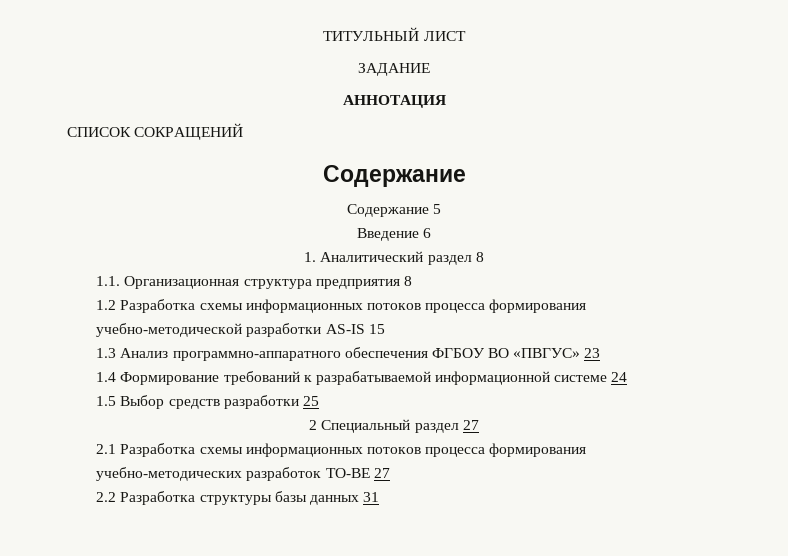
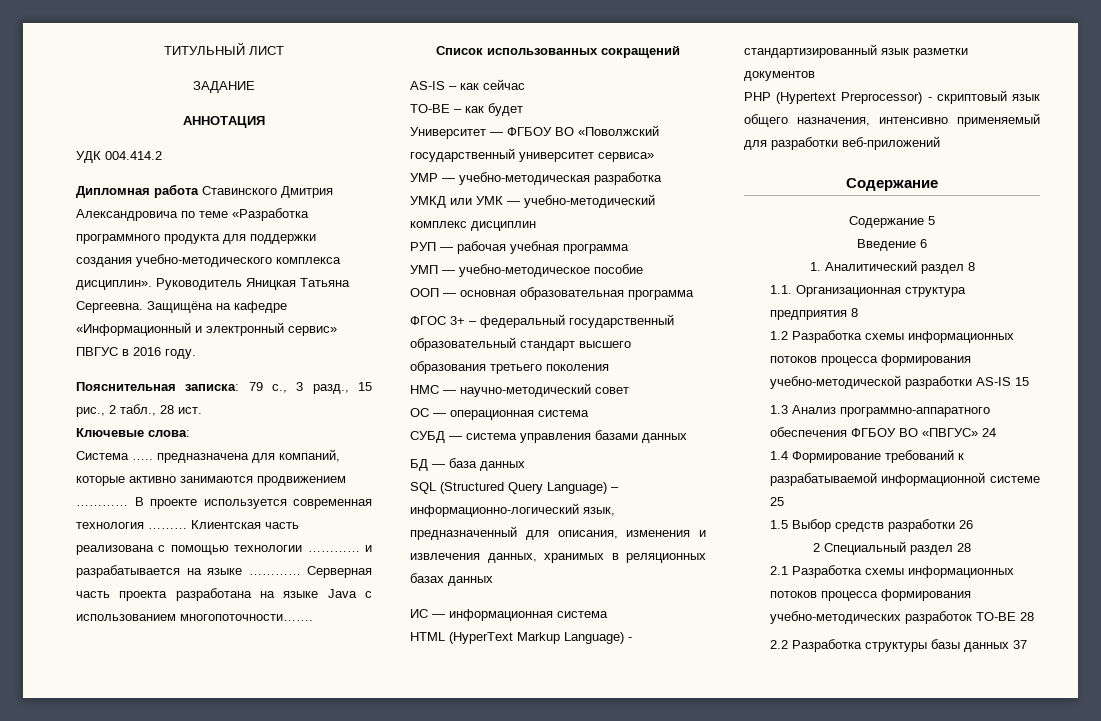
[67,123,244,140] СПИСОК СОКРАЩЕНИЙ -> [76,151,162,163] [76,184,333,198] [76,208,309,221] [76,234,316,244] [76,254,341,267] [76,278,350,290] [76,301,287,313] [76,322,337,336] [76,347,196,359] [76,382,372,394] [76,404,202,417] [76,428,190,437] [76,449,340,463] [76,476,346,486] [76,497,372,509] [76,520,299,529] [76,545,372,555] [76,565,372,578] [76,588,372,601] [76,614,313,621] [436,45,680,58] [410,79,525,90] [410,103,523,116] [410,125,659,139] [410,148,654,162] [410,172,662,185] [410,194,655,208] [410,221,536,231] [410,241,629,254] [410,264,643,277] [410,287,694,300] [410,314,674,328] [410,337,631,351] [410,361,609,374] [410,383,629,397] [410,408,589,420] [410,430,687,443] [410,458,525,471] [410,482,619,494] [410,503,615,517] [410,526,706,540] [410,553,706,563] [410,573,493,586] [410,609,608,621] [410,632,632,644] [744,44,968,58] [744,71,815,81] [744,90,1040,104] [744,113,1040,127] [744,136,940,150] УДК 004.414.2 // Дипломная работа Ставинского Дмитрия Александровича по теме «Разработка программного продукта для поддержки создания учебно-методического комплекса дисциплин». Руководитель Яницкая Татьяна Сергеевна. Защищёна на кафедре «Информационный и электронный сервис» ПВГУС в 2016 году. // Пояснительная записка: 79 с., 3 разд., 15 рис., 2 табл., 28 ист. // Ключевые слова: // Cистема ….. предназначена для компаний, которые активно занимаются продвижением ………… В проекте используется современная технология ……… Клиентская часть реализована с помощью технологии ………… и разрабатывается на языке ………… Серверная часть проекта разработана на языке Java с использованием многопоточности……. // Список использованных сокращений // AS-IS – как сейчас // TO-BE – как будет // Университет — ФГБОУ ВО «Поволжский государственный университет сервиса» // УМР — учебно-методическая разработка // УМКД или УМК — учебно-методический комплекс дисциплин // РУП — рабочая учебная программа // УМП — учебно-методическое пособие // ООП — основная образовательная программа // ФГОС 3+ – федеральный государственный образовательный стандарт высшего образования третьего поколения // НМС — научно-методический совет // ОС — операционная система // СУБД — система управления базами данных // БД — база данных // SQL (Structured Query Language) – информационно-логический язык, предназначенный для описания, изменения и извлечения данных, хранимых в реляционных базах данных // ИС — информационная система // HTML (HyperText Markup Language) - стандартизированный язык разметки документов // PHP (Hypertext Preprocessor) - скриптовый язык общего назначения, интенсивно применяемый для разработки веб-приложений
[584,348,601,358] 23 -> [981,428,996,437] 24
[611,372,628,382] 24 -> [769,497,784,506] 25
[302,396,319,406] 25 -> [958,520,973,529] 26
[462,420,479,430] 27 -> [957,543,971,552] 28
[373,468,390,478] 27 -> [1019,612,1034,621] 28
[363,492,380,502] 31 -> [1012,640,1027,649] 37

